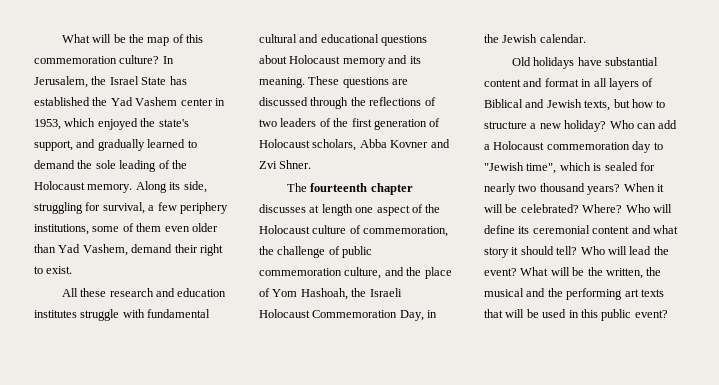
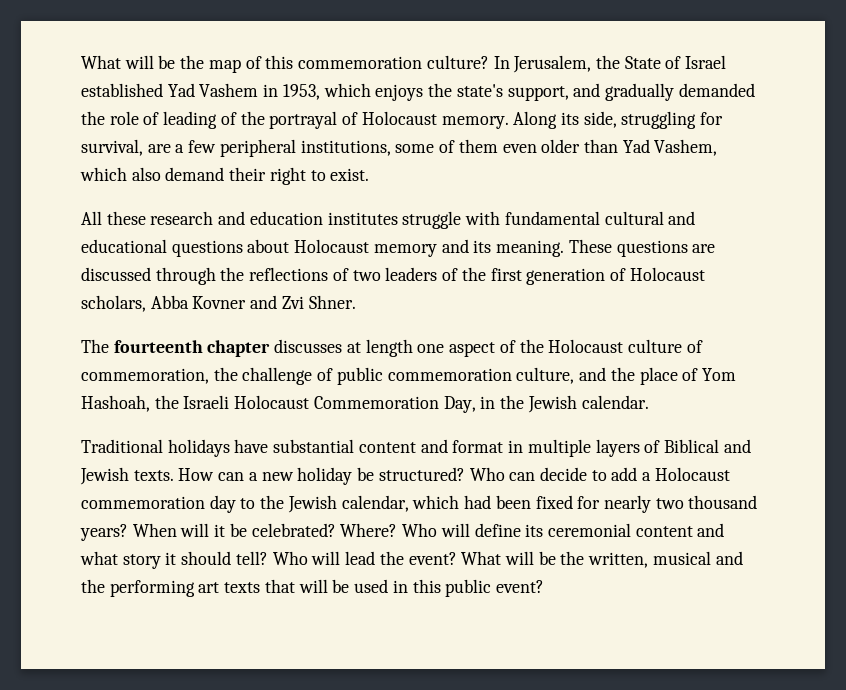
[109,76,187,85] [34,97,108,106] Israel State has established the -> [624,55,727,69] [81,83,163,97] State of Israel established
[180,98,213,106] center -> (259, 90) none
[97,118,138,130] enjoyed -> [375,84,424,101] enjoys
[147,139,197,148] [34,160,116,169] learned to demand the sole -> [678,83,755,97] [81,111,160,125] demanded the role of
(187, 164) none -> [269,111,359,129] portrayal of
(145, 208) none -> [147,144,171,153] are
[179,202,228,214] periphery -> [219,139,296,157] peripheral
(128, 250) none -> [80,167,161,181] which also
[511,57,531,66] Old -> [81,439,163,453] Traditional
[593,78,607,87] all -> [527,439,591,457] multiple
[584,99,666,111] [484,120,656,132] texts, but how to structure a new holiday? Who can -> [133,467,607,485] texts. How can a new holiday be structured? Who can decide to
[484,162,638,174] "Jewish time", which is sealed -> [260,495,573,513] the Jewish calendar, which had been fixed
[656,184,664,192] [484,204,503,213] it will -> [180,523,226,537] will it
[646,267,662,276] the -> (649, 560) none

